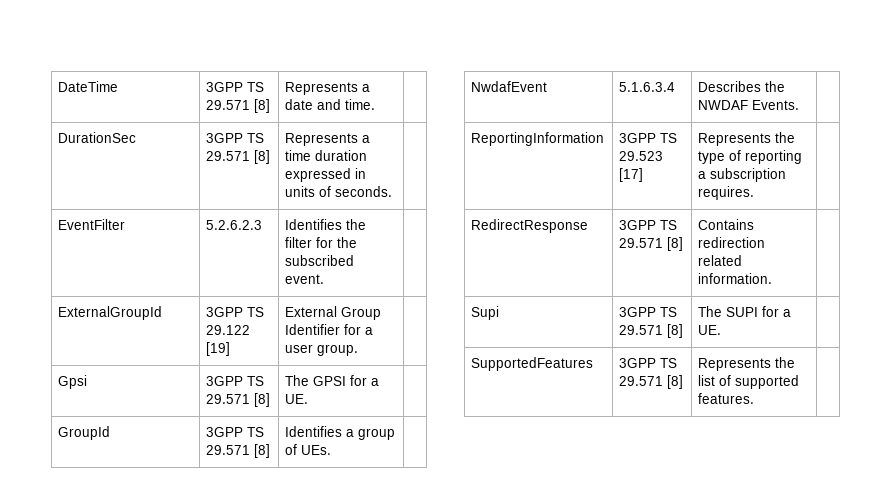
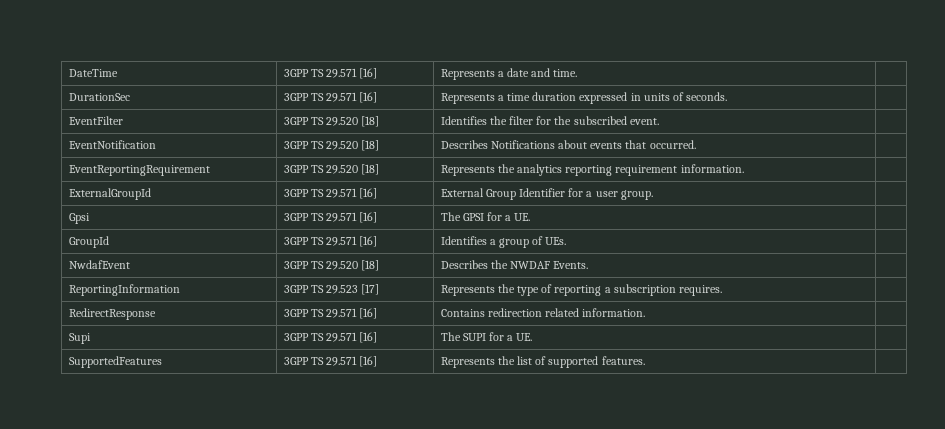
[254,99,271,113] [8] -> [359,68,378,79] [16]
[254,150,271,164] [8] -> [359,92,378,103] [16]
[206,220,263,230] 5.2.6.2.3 -> [283,116,380,127] 3GPP TS 29.520 [18]
(325, 279) none -> [68,140,156,149] [283,140,380,151] [440,140,696,149] [68,165,210,176] [283,164,380,175] [440,164,744,176] // EventNotification | 3GPP TS 29.520 [18] | Describes Notifications about events that occurred. | // EventReportingRequirement | 3GPP TS 29.520 [18] | Represents the analytics reporting requirement information. |
[206,325,251,335] [206,342,231,356] 29.122 [19] -> [326,188,378,199] 29.571 [16]
[254,393,271,407] [8] -> [359,212,378,223] [16]
[254,444,271,458] [8] -> [359,236,378,247] [16]
[619,82,676,92] 5.1.6.3.4 -> [283,260,380,271] 3GPP TS 29.520 [18]
[667,237,684,251] [8] -> [359,308,378,319] [16]
[667,324,684,338] [8] -> [359,332,378,343] [16]
[667,375,684,389] [8] -> [359,356,378,367] [16]

